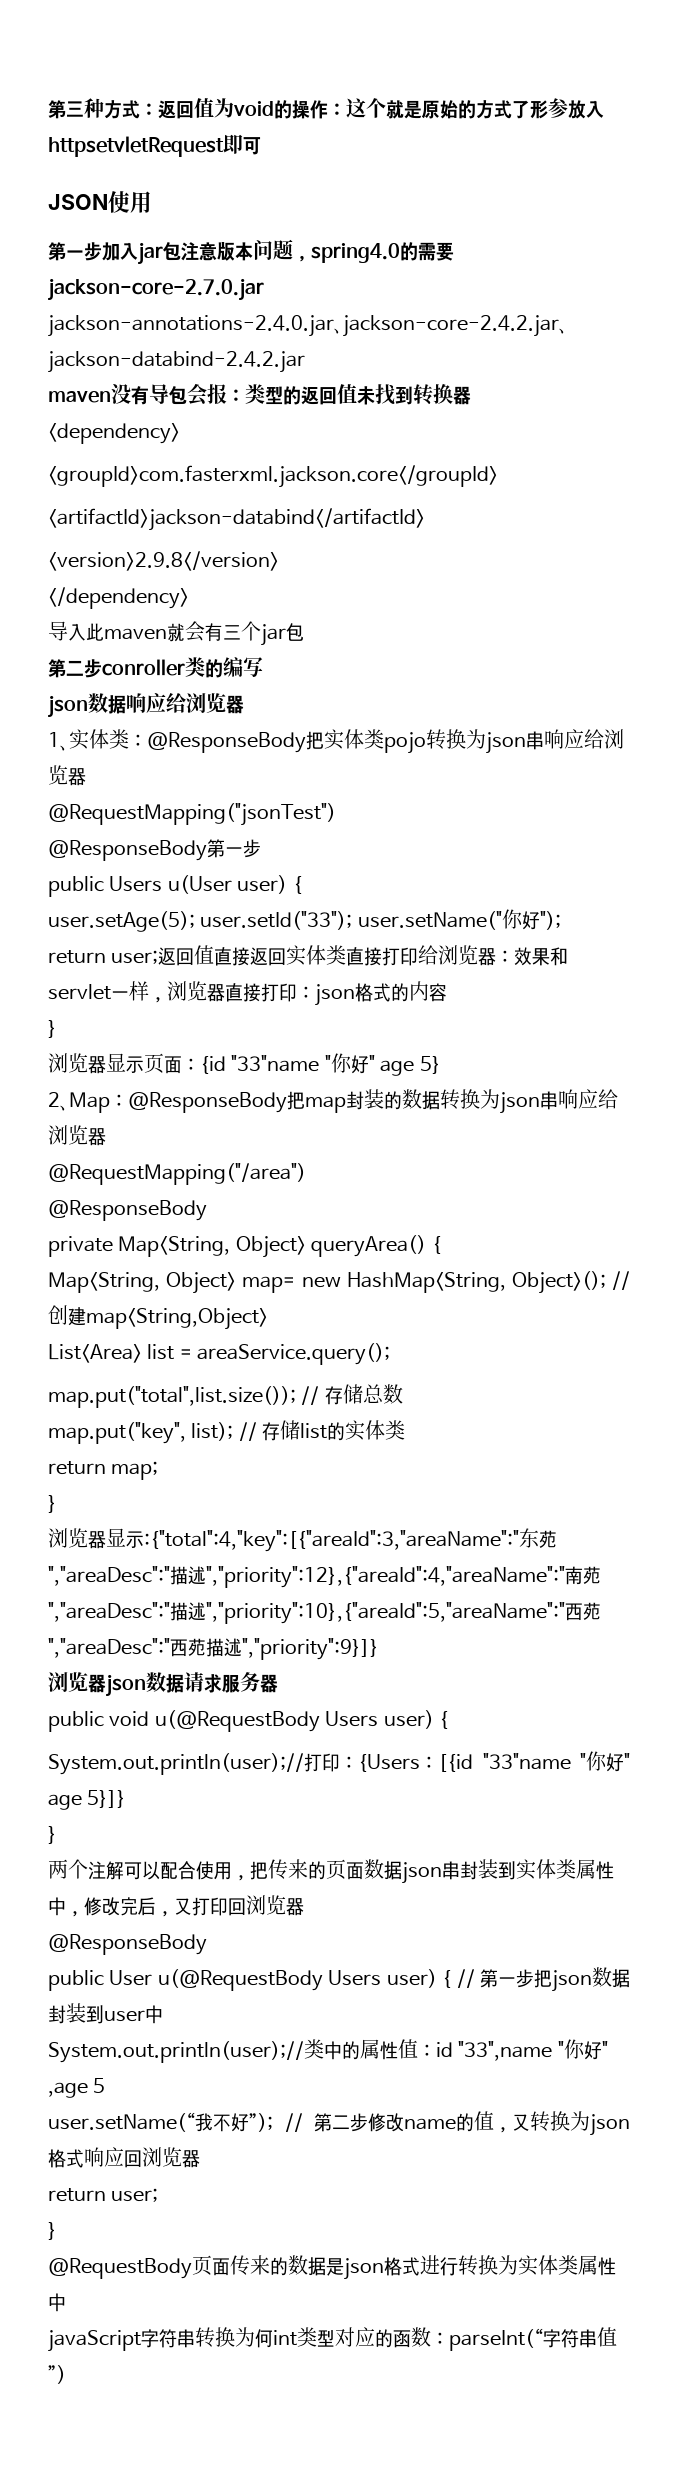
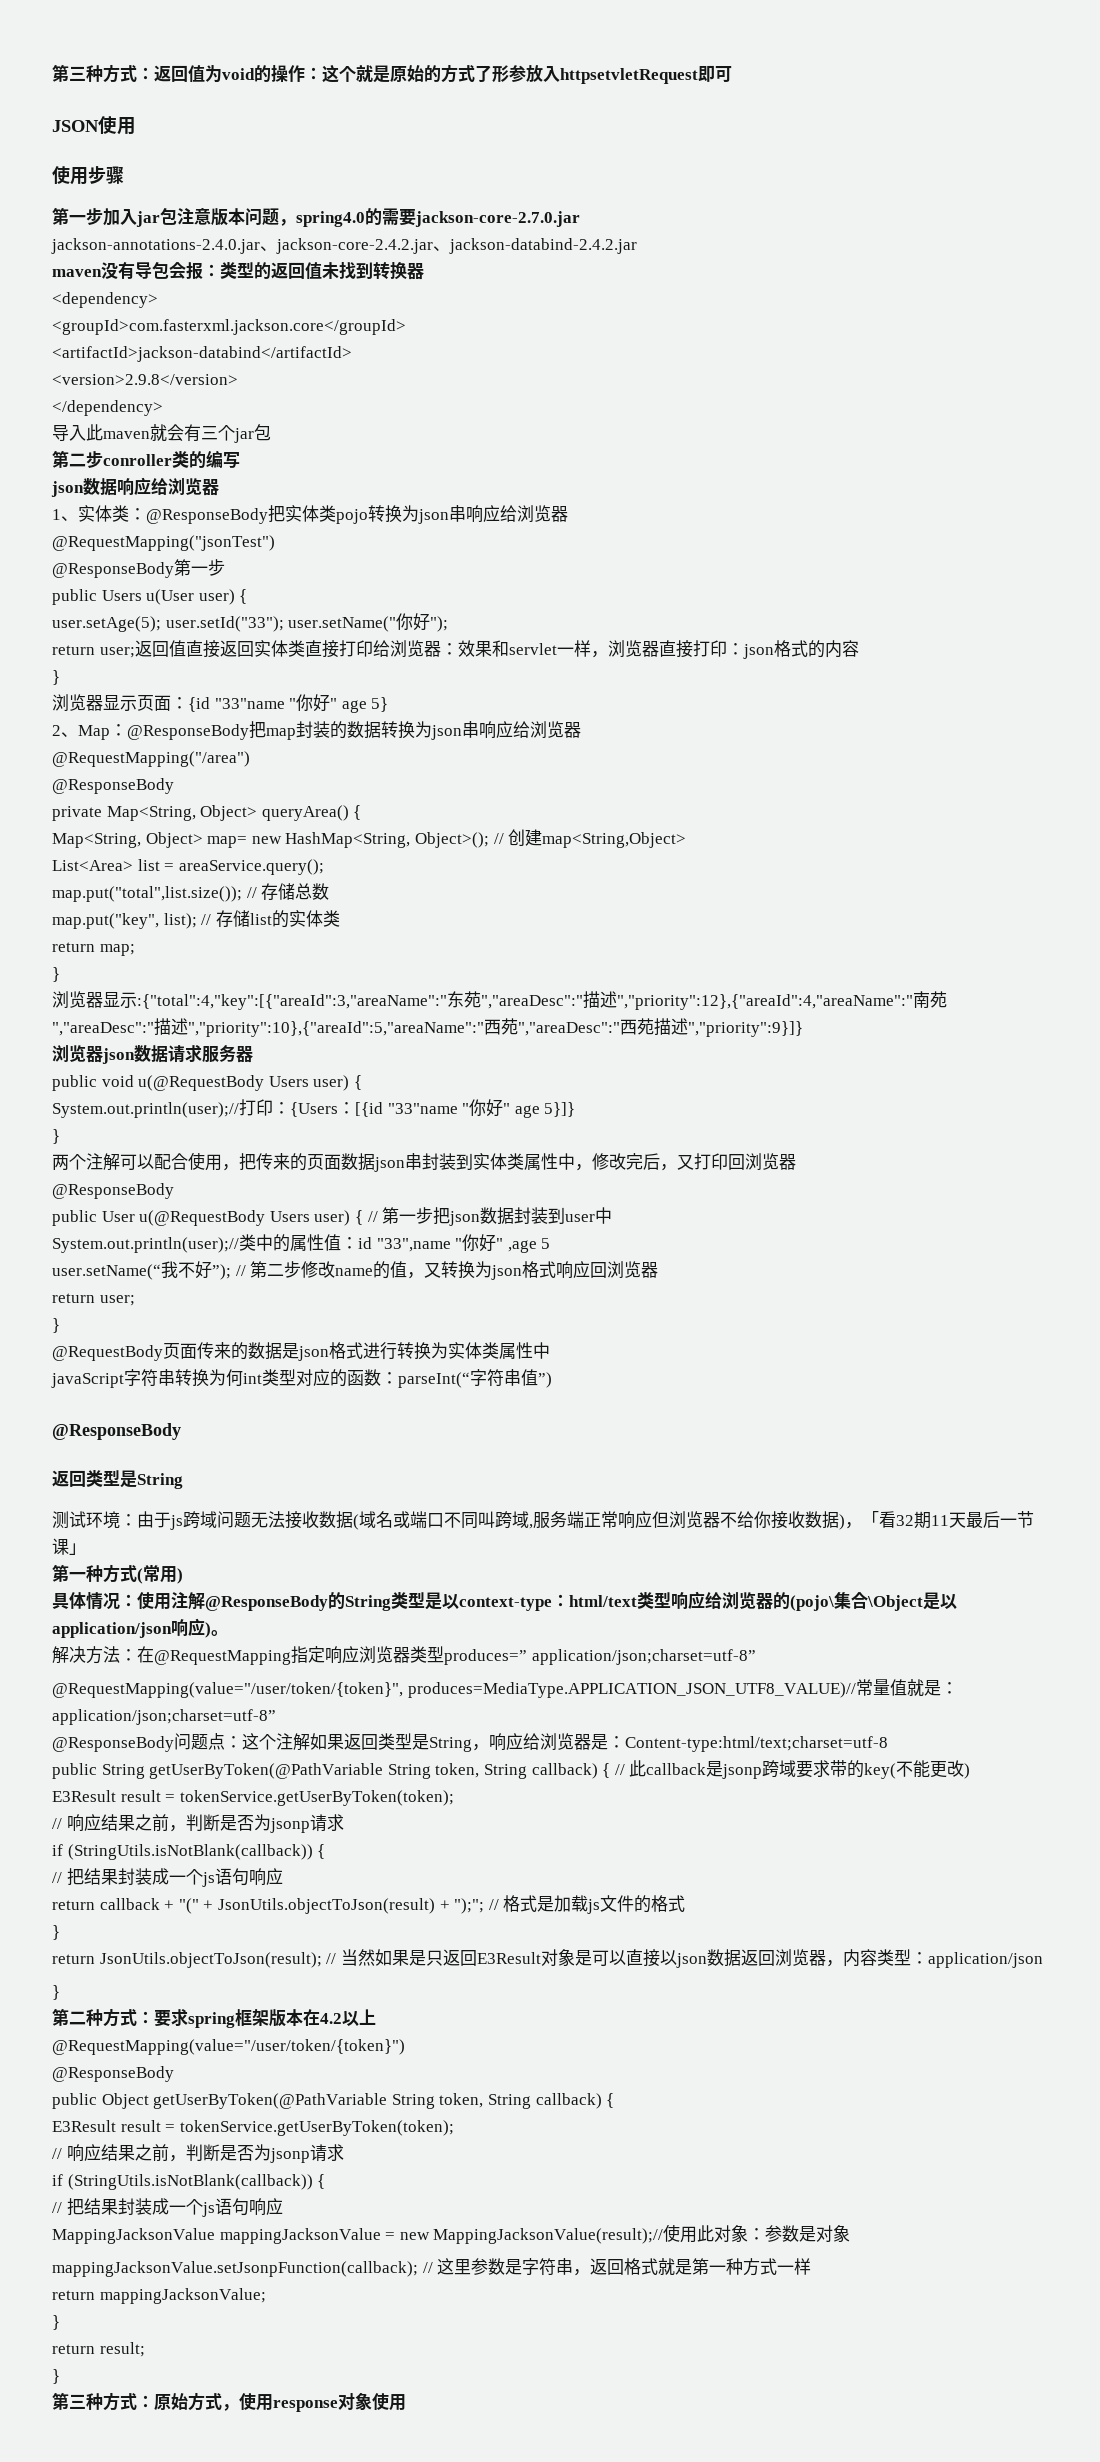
(152, 202) none -> [52,166,124,185] // 使用步骤
(66, 2374) none -> [52,1423,181,1440] [52,1470,183,1489] [52,1511,1034,1530] [52,1538,86,1555] [52,1564,183,1584] [52,1591,957,1611] [52,1618,228,1638] [52,1646,756,1665] [52,1679,958,1698] [52,1709,276,1725] [52,1733,888,1752] [52,1760,971,1779] [52,1790,454,1806] [52,1814,344,1833] [52,1844,326,1860] [52,1868,283,1887] [52,1895,686,1914] [52,1925,60,1940] [52,1949,1043,1968] [52,1985,60,2000] [52,2008,376,2028] [52,2039,405,2055] [52,2066,174,2082] [52,2093,615,2109] [52,2120,454,2136] [52,2144,344,2163] [52,2174,326,2190] [52,2198,283,2217] [52,2224,851,2244] [52,2258,812,2277] [52,2288,266,2304] [52,2315,60,2330] [52,2342,145,2357] [52,2369,60,2384] [52,2392,406,2412] // @ResponseBody // 返回类型是String // 测试环境：由于js跨域问题无法接收数据(域名或端口不同叫跨域,服务端正常响应但浏览器不给你接收数据)，「看32期11天最后一节课」 // 第一种方式(常用) // 具体情况：使用注解@ResponseBody的String类型是以context-type：html/text类型响应给浏览器的(pojo\集合\Object是以application/json响应)。 // 解决方法：在@RequestMapping指定响应浏览器类型produces=” application/json;charset=utf-8” // @RequestMapping(value="/user/token/{token}", produces=MediaType.APPLICATION_JSON_UTF8_VALUE)//常量值就是：application/json;charset=utf-8” // @ResponseBody问题点：这个注解如果返回类型是String，响应给浏览器是：Content-type:html/text;charset=utf-8 // public String getUserByToken(@PathVariable String token, String callback) { // 此callback是jsonp跨域要求带的key(不能更改) // E3Result result = tokenService.getUserByToken(token); // // 响应结果之前，判断是否为jsonp请求 // if (StringUtils.isNotBlank(callback)) { // // 把结果封装成一个js语句响应 // return callback + "(" + JsonUtils.objectToJson(result) + ");"; // 格式是加载js文件的格式 // } // return JsonUtils.objectToJson(result); // 当然如果是只返回E3Result对象是可以直接以json数据返回浏览器，内容类型：application/json // } // 第二种方式：要求spring框架版本在4.2以上 // @RequestMapping(value="/user/token/{token}") // @ResponseBody // public Object getUserByToken(@PathVariable String token, String callback) { // E3Result result = tokenService.getUserByToken(token); // // 响应结果之前，判断是否为jsonp请求 // if (StringUtils.isNotBlank(callback)) { // // 把结果封装成一个js语句响应 // MappingJacksonValue mappingJacksonValue = new MappingJacksonValue(result);//使用此对象：参数是对象 // mappingJacksonValue.setJsonpFunction(callback); // 这里参数是字符串，返回格式就是第一种方式一样 // return mappingJacksonValue; // } // return result; // } // 第三种方式：原始方式，使用response对象使用

